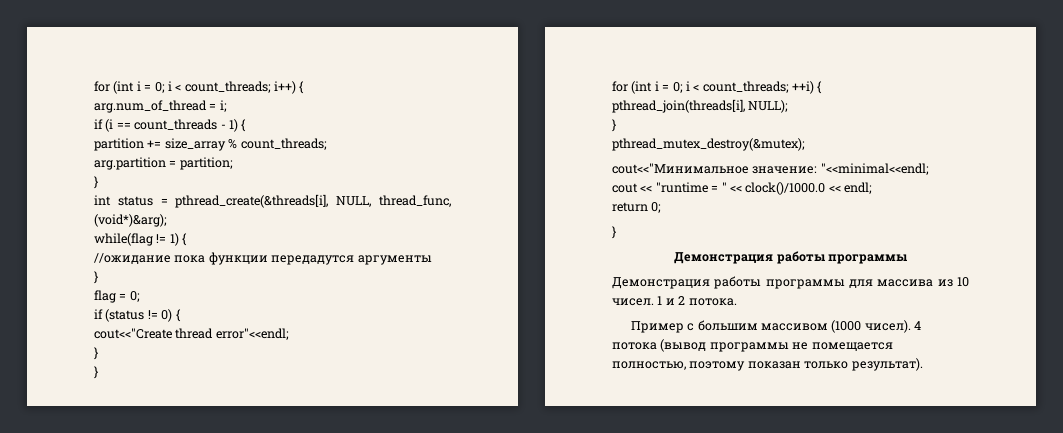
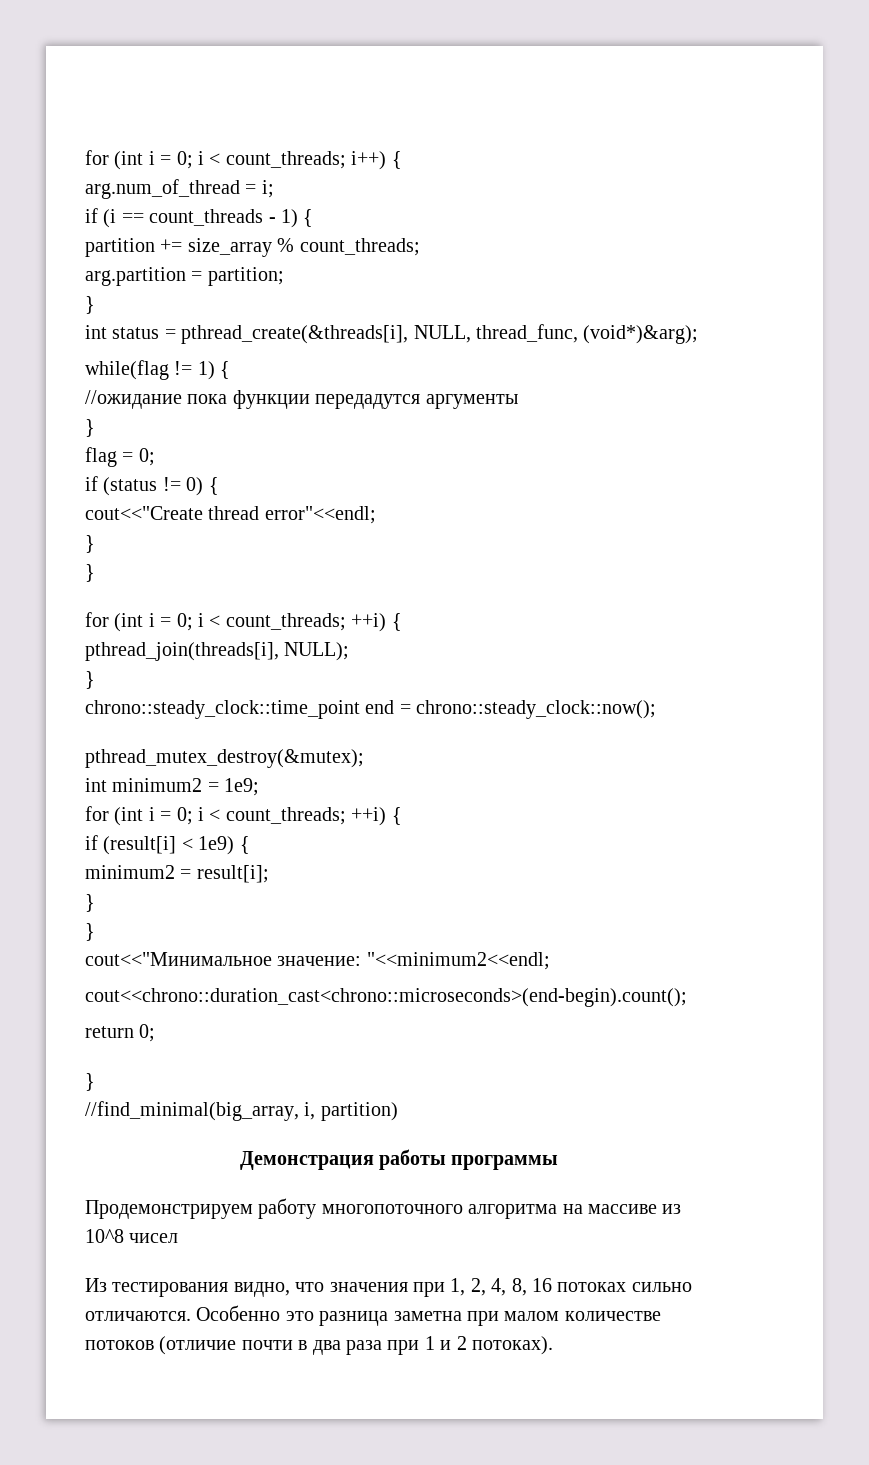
[612,138,805,151] [612,163,929,175] [612,182,872,195] pthread_mutex_destroy(&mutex); // cout<<"Минимальное значение: "<<minimal<<endl; // cout << "runtime = " << clock()/1000.0 << endl; -> [85,700,657,719] [85,749,364,768] [85,778,260,796] [85,806,402,826] [85,835,250,855] [85,865,269,883] [85,894,95,912] [85,923,95,941] [85,952,550,970] [85,988,687,1007] chrono::steady_clock::time_point end = chrono::steady_clock::now(); // pthread_mutex_destroy(&mutex); // int minimum2 = 1e9; // for (int i = 0; i < count_threads; ++i) { // if (result[i] < 1e9) { // minimum2 = result[i]; // } // } // cout<<"Минимальное значение: "<<minimum2<<endl; // cout<<chrono::duration_cast<chrono::microseconds>(end-begin).count();
(616, 232) none -> [85,1101,398,1121] // //find_minimal(big_array, i, partition)
[612,276,969,289] [612,296,737,306] [630,320,922,333] [612,339,893,352] [612,358,923,371] Демонстрация работы программы для массива из 10 чисел. 1 и 2 потока. // Пример с большим массивом (1000 чисел). 4 потока (вывод программы не помещается полностью, поэтому показан только результат). -> [85,1198,682,1219] [85,1229,179,1243] [85,1278,692,1297] [85,1305,661,1326] [85,1336,553,1355] Продемонстрируем работу многопоточного алгоритма на массиве из 10^8 чисел // Из тестирования видно, что значения при 1, 2, 4, 8, 16 потоках сильно отличаются. Особенно это разница заметна при малом количестве потоков (отличие почти в два раза при 1 и 2 потоках).

